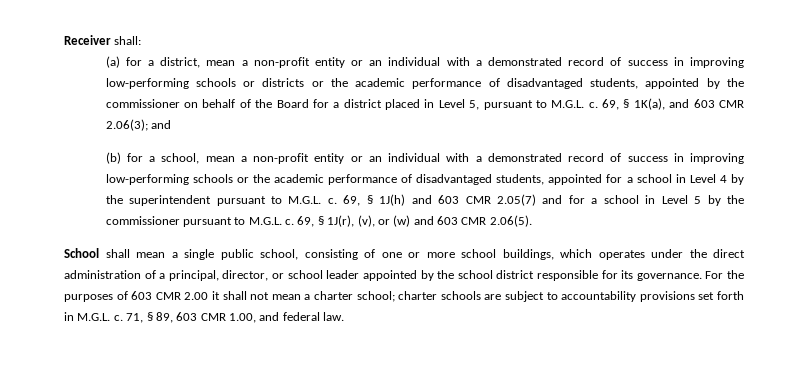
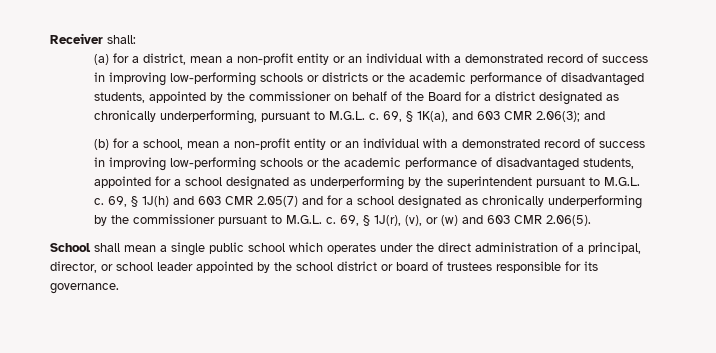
[385,99,480,110] placed in Level 5, -> [538,91,619,105] [93,110,257,124] designated as chronically underperforming,
[675,174,727,183] in Level 4 -> [225,176,404,190] designated as underperforming
[645,195,702,204] in Level 5 -> [397,195,642,209] designated as chronically underperforming
[260,249,554,260] school, consisting of one or more school buildings, -> [248,243,285,252] school
[536,270,744,281] [64,291,745,302] [64,312,345,323] responsible for its governance. For the purposes of 603 CMR 2.00 it shall not mean a charter school; charter schools are subject to accountability provisions set forth in M.G.L. c. 71, § 89, 603 CMR 1.00, and federal law. -> [381,261,598,273] [50,283,119,294] or board of trustees responsible for its governance.

